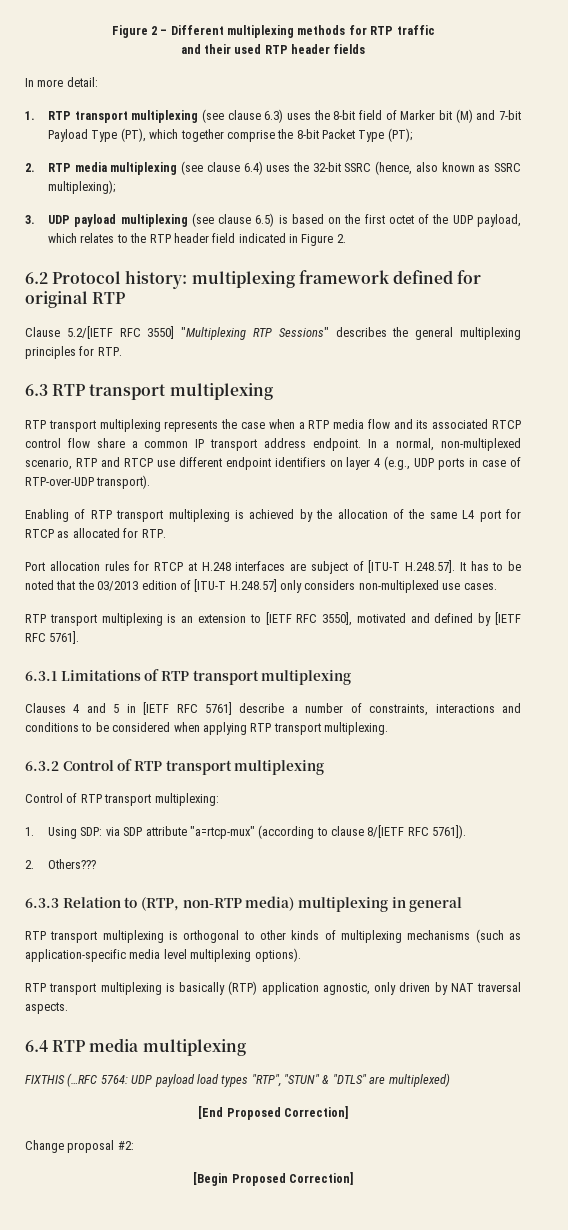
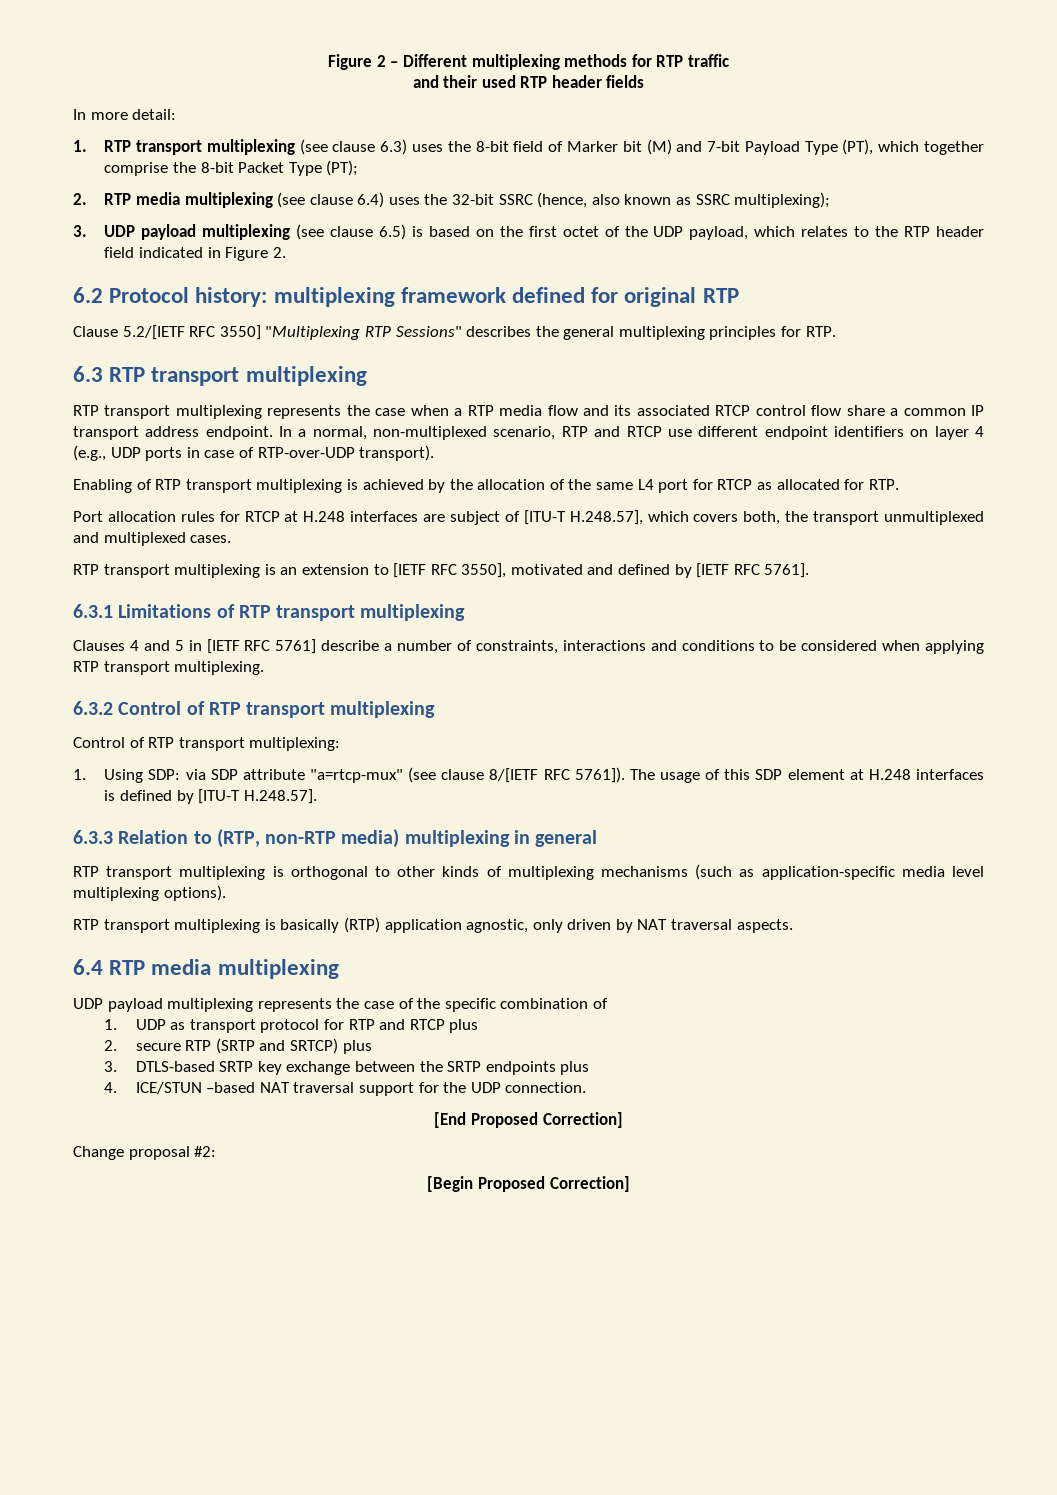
[405,560,521,573] [25,579,461,593] H.248.57]. It has to be noted that the 03/2013 edition of [ITU-T H.248.57] only considers non-multiplexed use -> [569,510,985,525] [73,532,186,546] H.248.57], which covers both, the transport unmultiplexed and multiplexed
[258,825,328,839] (according to -> [408,767,437,783] (see
[25,859,96,869] // 2. Others??? -> [629,769,985,783] [104,789,317,804] The usage of this SDP element at H.248 interfaces is defined by [ITU-T H.248.57].
[25,1073,450,1087] FIXTHIS (…RFC 5764: UDP payload load types "RTP", "STUN" & "DTLS" are multiplexed) -> [73,998,608,1012] [104,1019,479,1033] [104,1038,372,1054] [104,1061,590,1075] [104,1082,587,1096] UDP payload multiplexing represents the case of the specific combination of // 1. UDP as transport protocol for RTP and RTCP plus // 2. secure RTP (SRTP and SRTCP) plus // 3. DTLS-based SRTP key exchange between the SRTP endpoints plus // 4. ICE/STUN –based NAT traversal support for the UDP connection.

